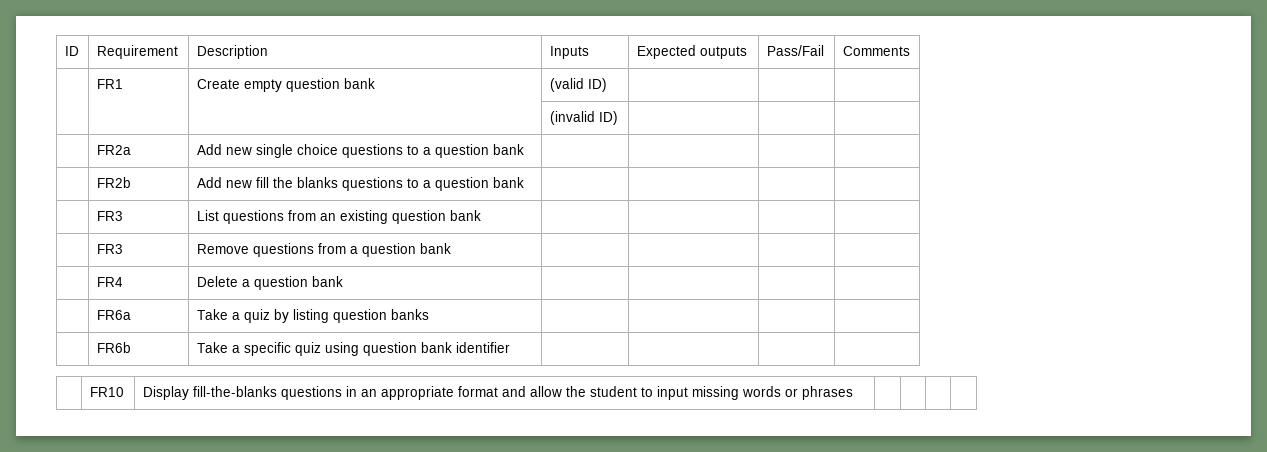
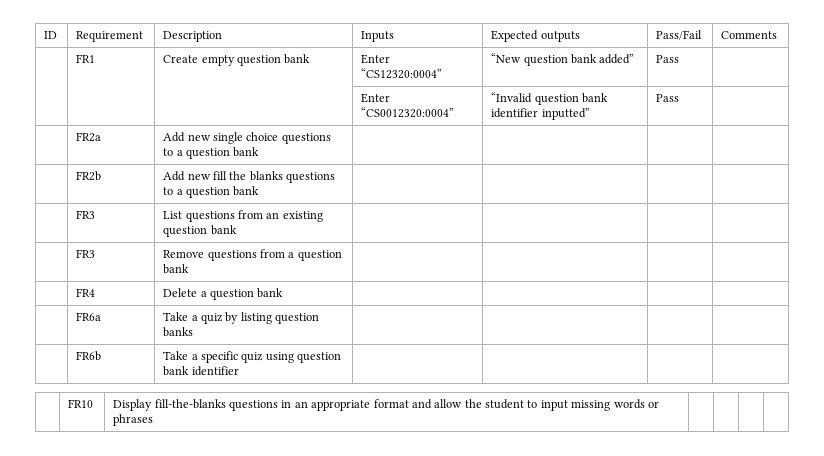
[549,78,607,92] [549,111,618,125] (valid ID) | | | // | | | (invalid ID) | | -> [361,54,391,64] [361,68,443,79] [491,53,635,66] [656,55,680,63] [361,93,391,103] [361,107,455,118] [491,92,609,105] [491,108,590,120] [656,94,680,102] Enter “CS12320:0004” | “New question bank added” | Pass | // | | | Enter “CS0012320:0004” | “Invalid question bank identifier inputted” | Pass

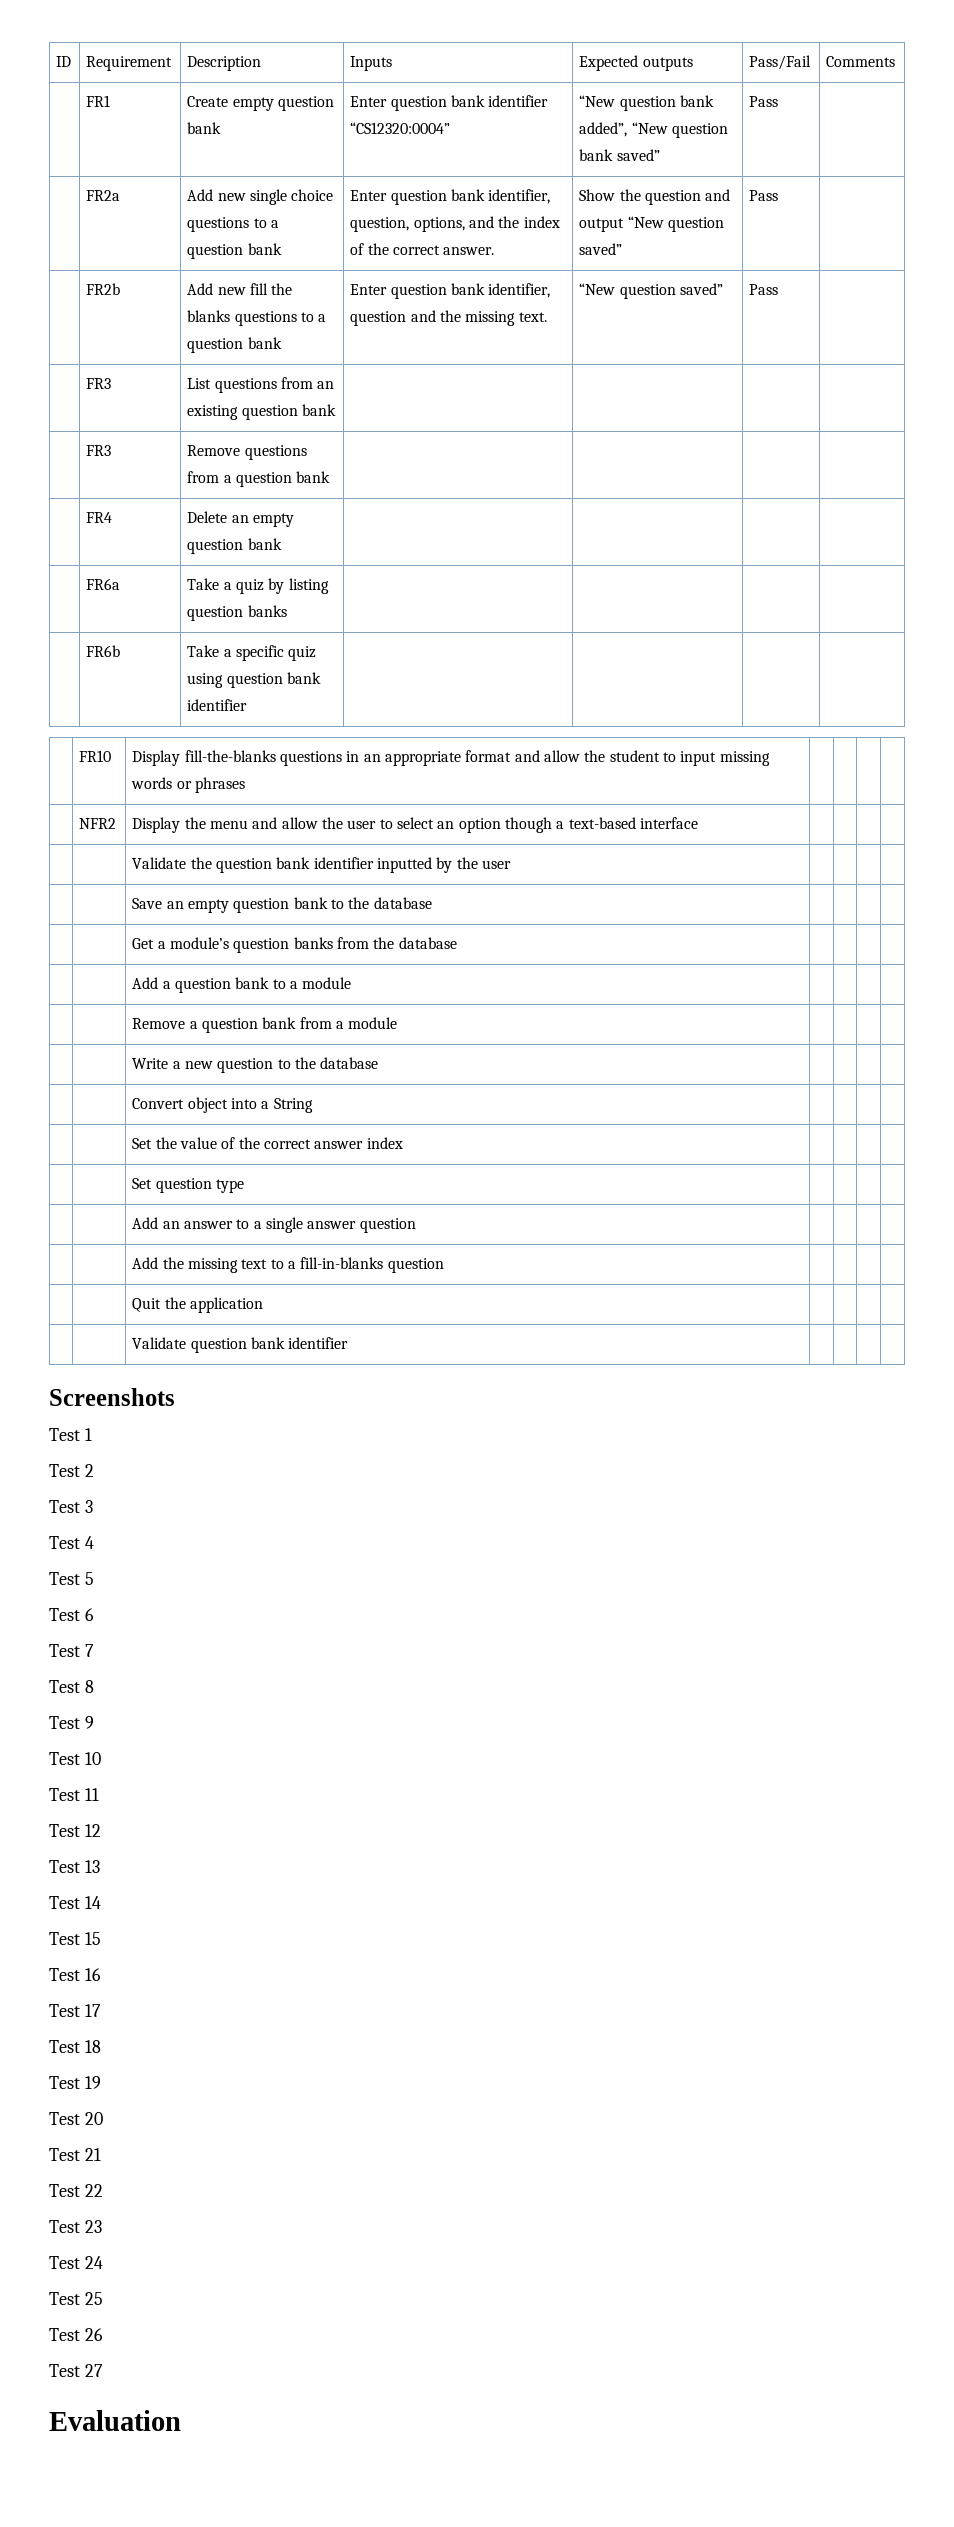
(391, 59) none -> [390,95,549,111] question bank identifier
[599,54,635,64] [656,55,680,63] [361,93,391,103] [361,107,455,118] [491,92,609,105] [491,108,590,120] added” | Pass | // | | | Enter “CS0012320:0004” | “Invalid question bank identifier inputted” -> [579,122,729,138] [579,149,660,161] added”, “New question bank saved”
(260, 152) | | -> [350,189,551,205] [350,216,560,232] [350,243,495,255] [579,189,731,205] [579,216,725,232] [579,243,623,255] [749,190,779,201] Enter question bank identifier, question, options, and the index of the correct answer. | Show the question and output “New question saved” | Pass
(260, 191) | | -> [350,283,551,299] [350,310,547,326] [579,283,724,299] [749,284,779,295] Enter question bank identifier, question and the missing text. | “New question saved” | Pass
[200,291,207,297] a -> [231,513,295,527] an empty
(154, 420) none -> [79,818,117,829] [132,817,698,833] [132,857,511,873] [132,897,432,913] [132,937,457,953] [132,977,352,993] [132,1017,398,1033] [132,1057,379,1073] [132,1097,313,1113] [132,1137,403,1149] [132,1178,245,1193] [132,1217,416,1233] [132,1257,444,1273] [132,1297,264,1313] [132,1337,349,1353] [49,1388,175,1406] [49,1428,92,1441] [49,1464,94,1477] [49,1500,93,1513] [49,1536,94,1549] [49,1572,94,1585] [49,1608,94,1621] [49,1644,94,1657] [49,1680,94,1693] [49,1716,94,1729] [49,1752,101,1765] [49,1788,99,1801] [49,1824,101,1837] [49,1860,100,1873] [49,1896,101,1909] [49,1932,101,1945] [49,1968,101,1981] [49,2004,101,2017] [49,2040,101,2053] [49,2076,101,2089] [49,2112,103,2125] [49,2148,101,2161] [49,2184,103,2197] [49,2220,102,2233] [49,2256,103,2269] [49,2292,103,2305] [49,2328,103,2341] [49,2364,103,2377] [49,2410,181,2431] // | NFR2 | Display the menu and allow the user to select an option though a text-based interface | | | | // | | Validate the question bank identifier inputted by the user | | | | // | | Save an empty question bank to the database | | | | // | | Get a module’s question banks from the database | | | | // | | Add a question bank to a module | | | | // | | Remove a question bank from a module | | | | // | | Write a new question to the database | | | | // | | Convert object into a String | | | | // | | Set the value of the correct answer index | | | | // | | Set question type | | | | // | | Add an answer to a single answer question | | | | // | | Add the missing text to a fill-in-blanks question | | | | // | | Quit the application | | | | // | | Validate question bank identifier | | | | // Screenshots // Test 1 // Test 2 // Test 3 // Test 4 // Test 5 // Test 6 // Test 7 // Test 8 // Test 9 // Test 10 // Test 11 // Test 12 // Test 13 // Test 14 // Test 15 // Test 16 // Test 17 // Test 18 // Test 19 // Test 20 // Test 21 // Test 22 // Test 23 // Test 24 // Test 25 // Test 26 // Test 27 // Evaluation

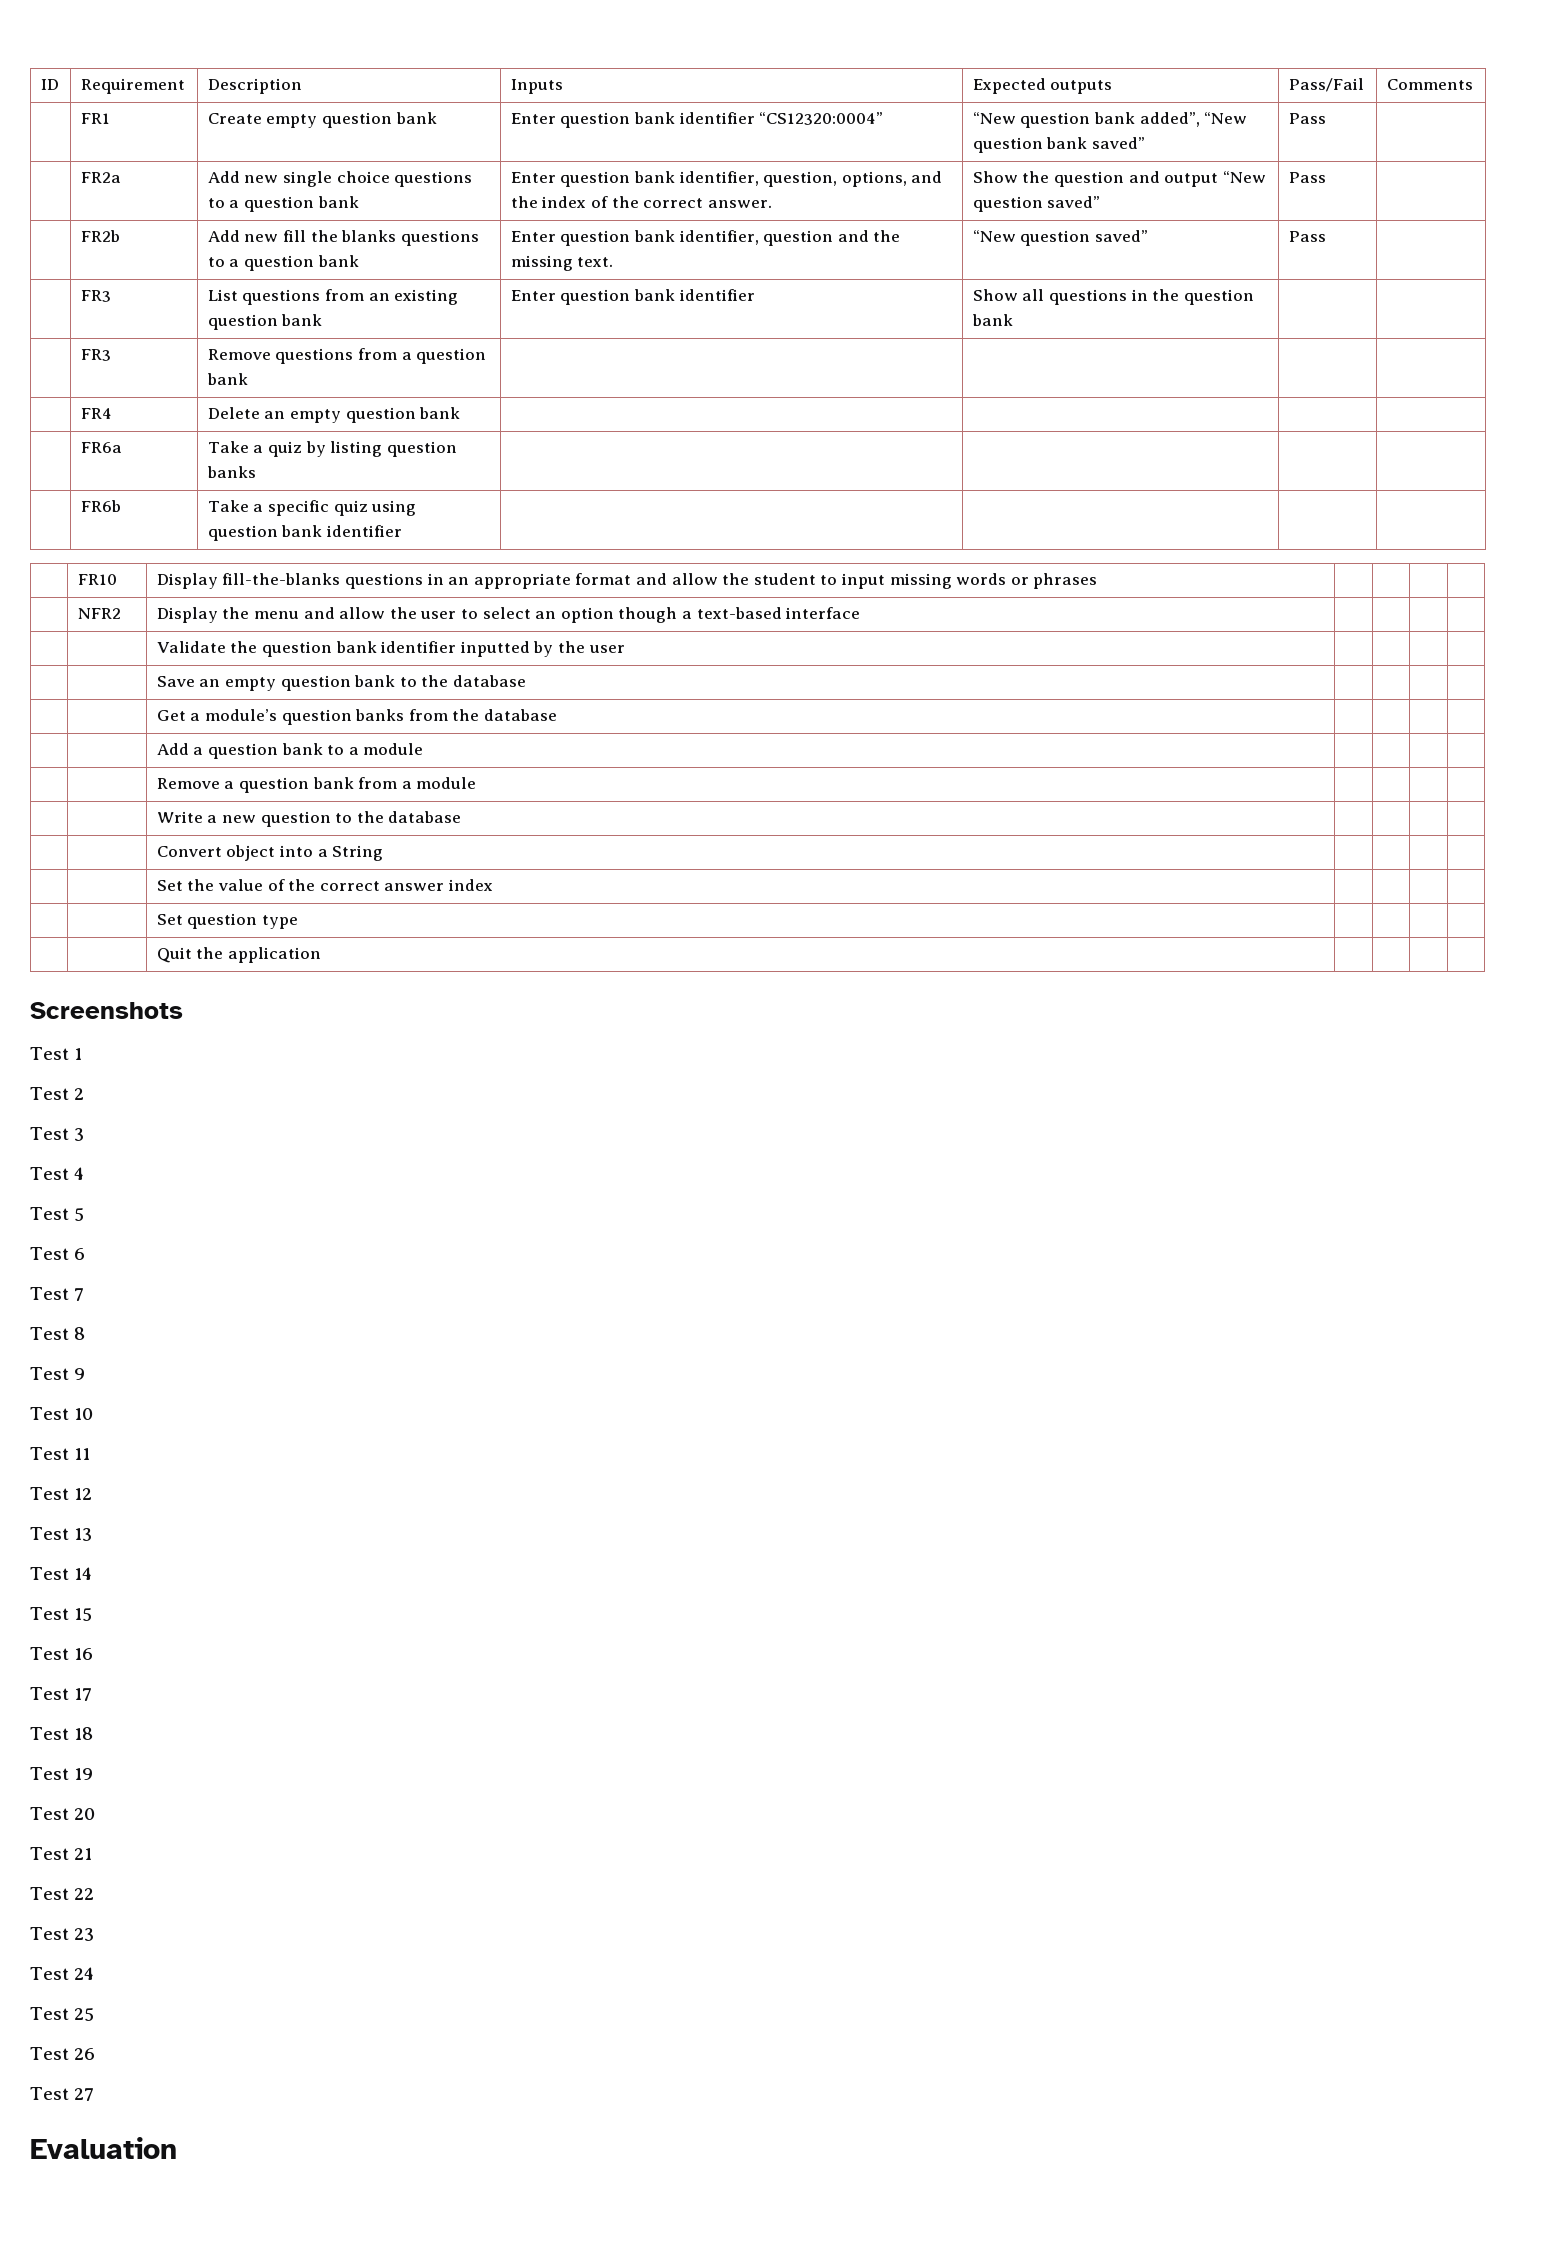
(337, 410) | -> [510,289,755,305] [972,289,1254,305] [971,314,1013,326] Enter question bank identifier | Show all questions in the question bank
[132,1217,416,1233] [132,1257,444,1273] // | | Add an answer to a single answer question | | | | // | | Add the missing text to a fill-in-blanks question | | | | -> (299, 922) none
[132,1337,349,1353] // | | Validate question bank identifier | | | | -> (322, 955) none

